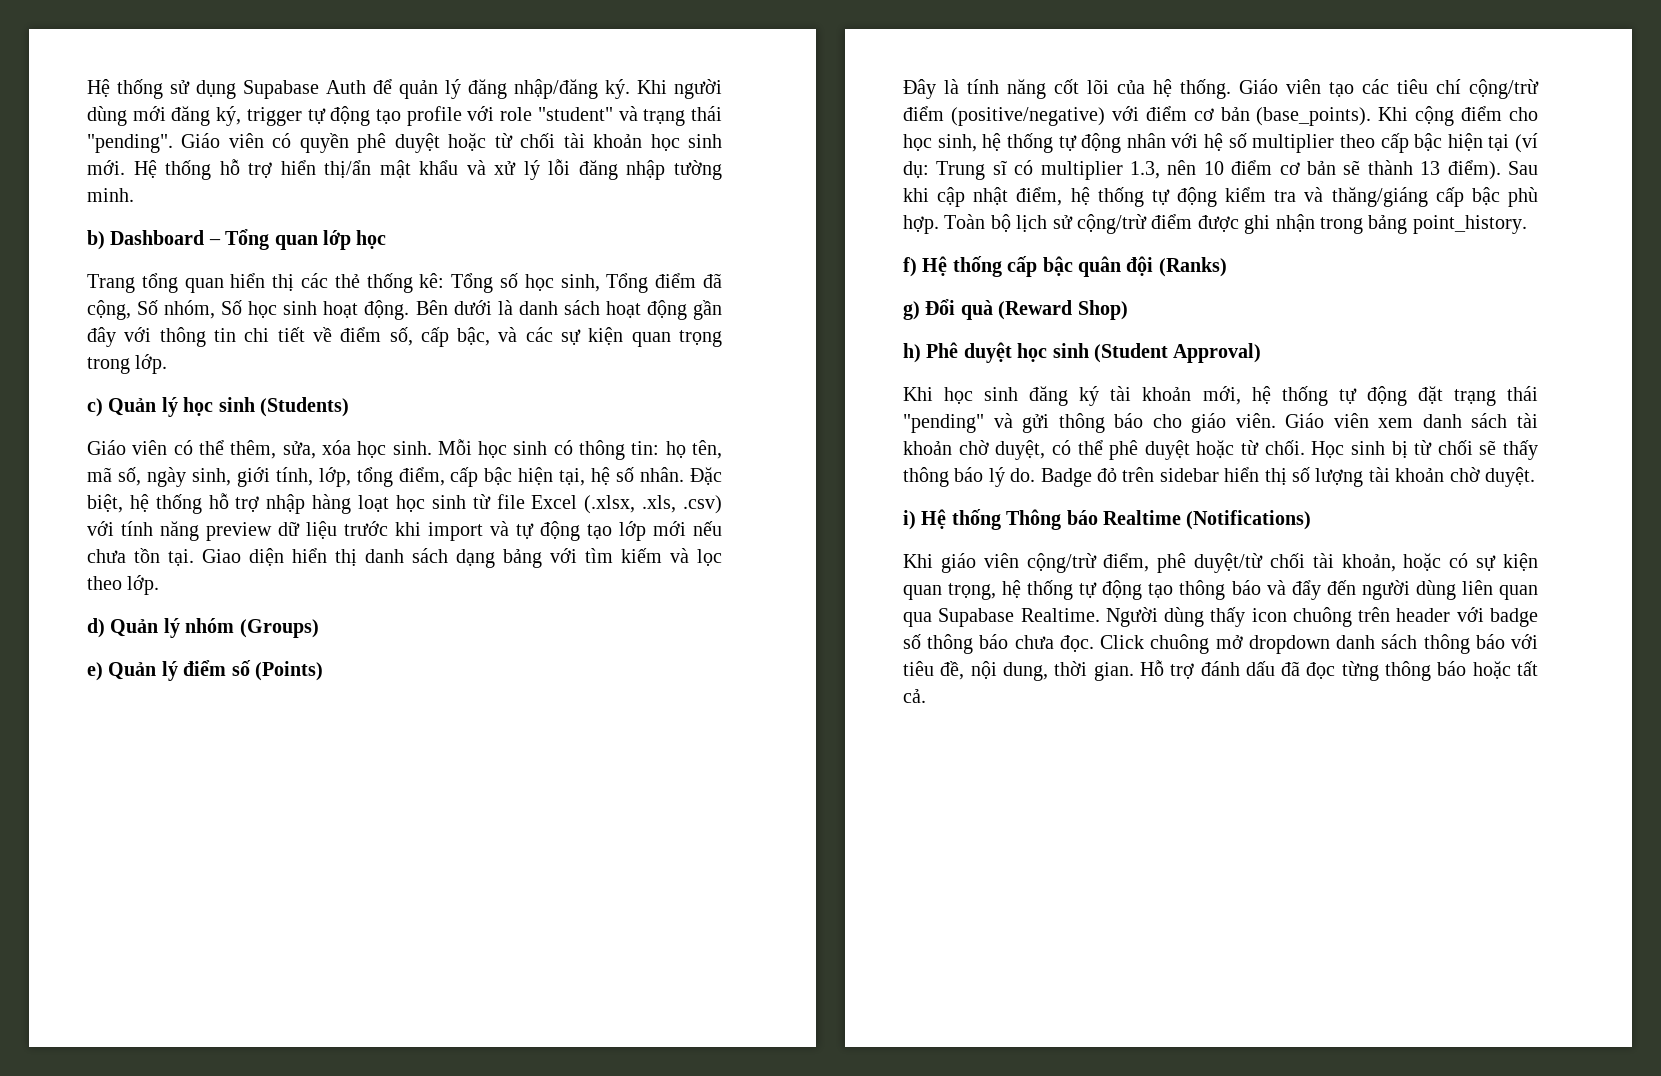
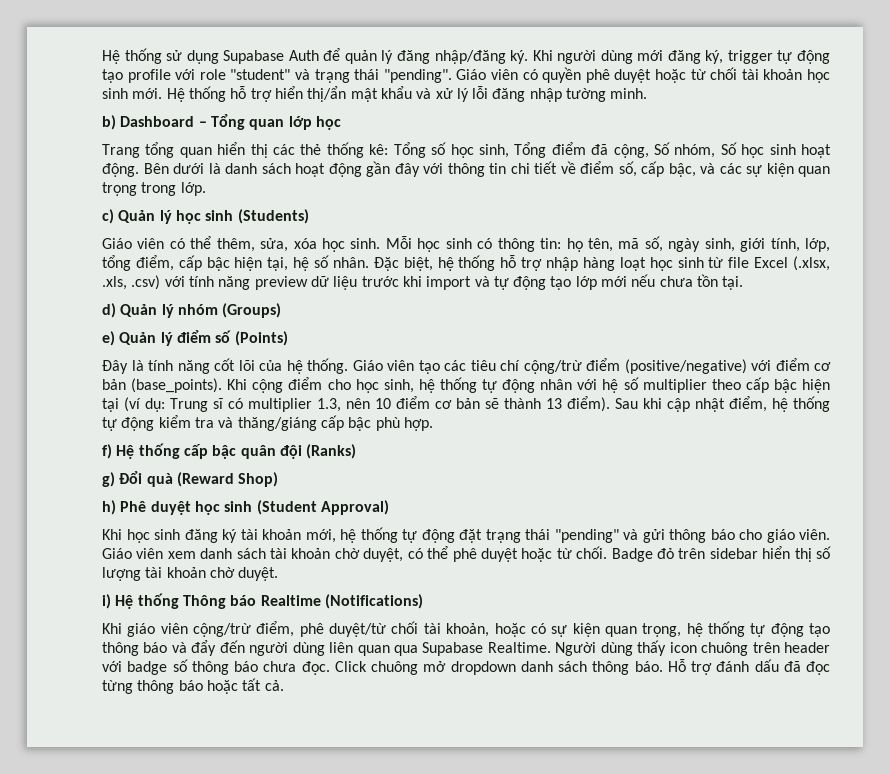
[202,548,722,568] [87,575,160,595] Giao diện hiển thị danh sách dạng bảng với tìm kiếm và lọc theo lớp. -> (744, 283) none
[944,214,1527,234] Toàn bộ lịch sử cộng/trừ điểm được ghi nhận trong bảng point_history. -> (433, 424) none
[1311,440,1538,460] [903,467,1036,487] Học sinh bị từ chối sẽ thấy thông báo lý do. -> (608, 552) none
[1475,634,1538,649] [903,661,1134,681] báo với tiêu đề, nội dung, thời gian. -> [634,661,663,672] báo.

